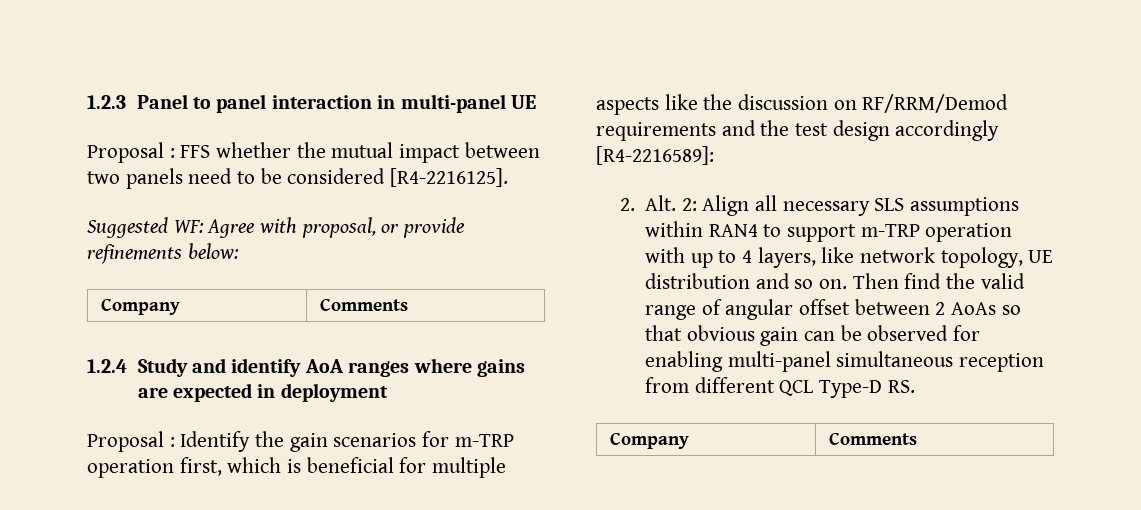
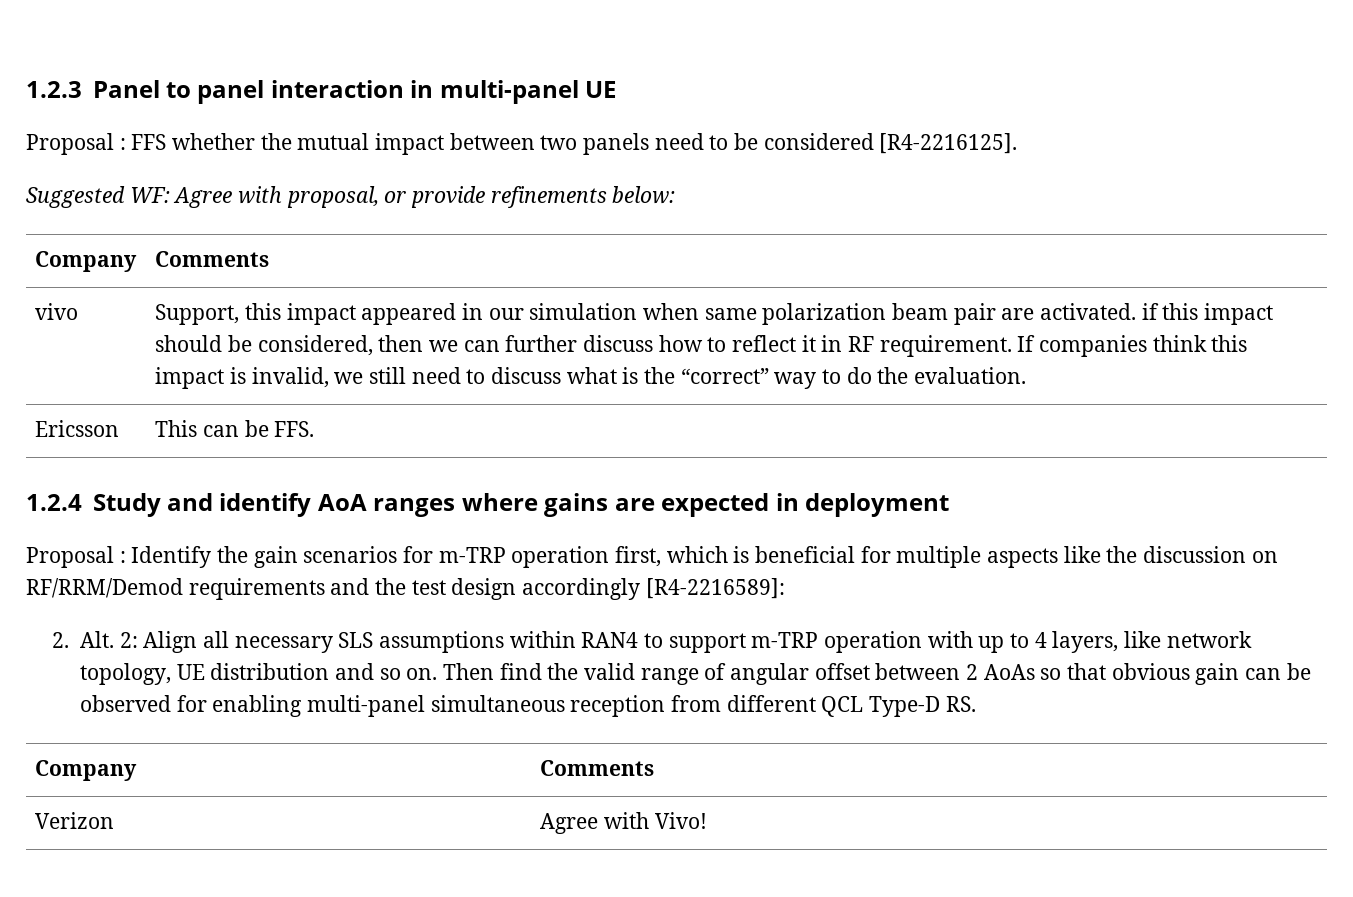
(408, 304) none -> [35,303,79,320] [155,303,1273,325] [155,335,1248,357] [155,367,1026,389] [35,420,120,437] [155,420,315,437] // vivo | Support, this impact appeared in our simulation when same polarization beam pair are activated. if this impact should be considered, then we can further discuss how to reflect it in RF requirement. If companies think this impact is invalid, we still need to discuss what is the “correct” way to do the evaluation. // Ericsson | This can be FFS.
(917, 438) none -> [35,812,115,829] [540,812,707,834] // Verizon | Agree with Vivo!

